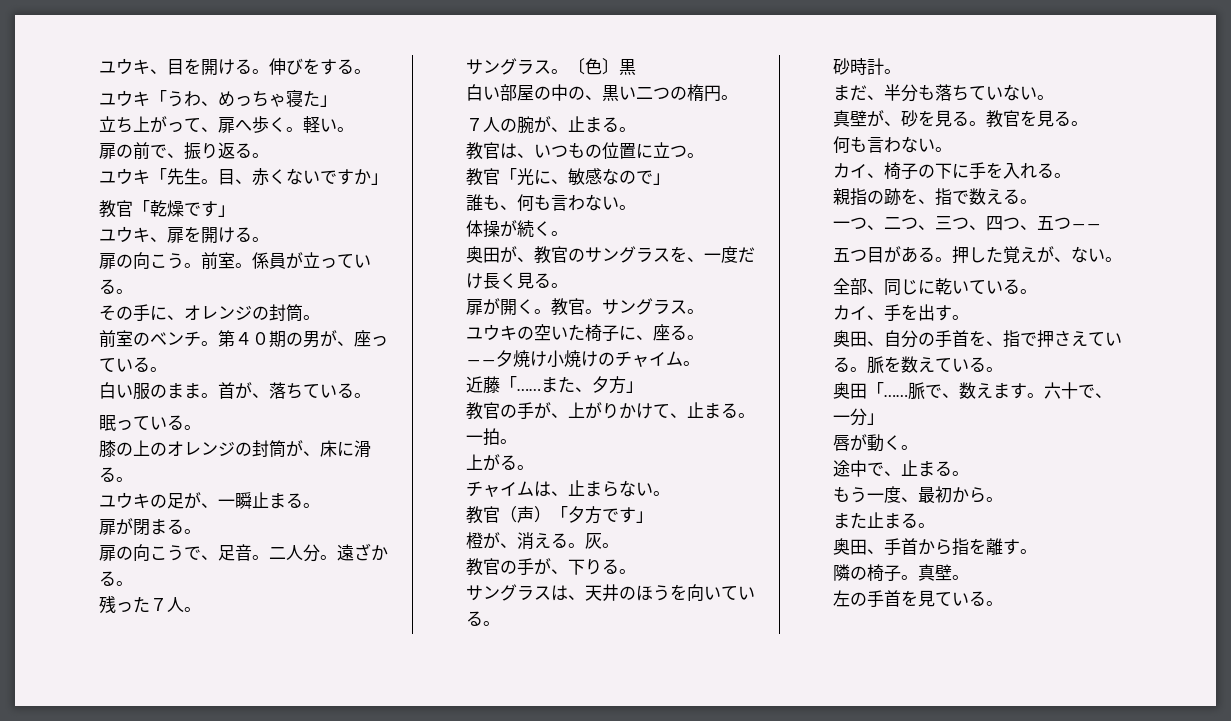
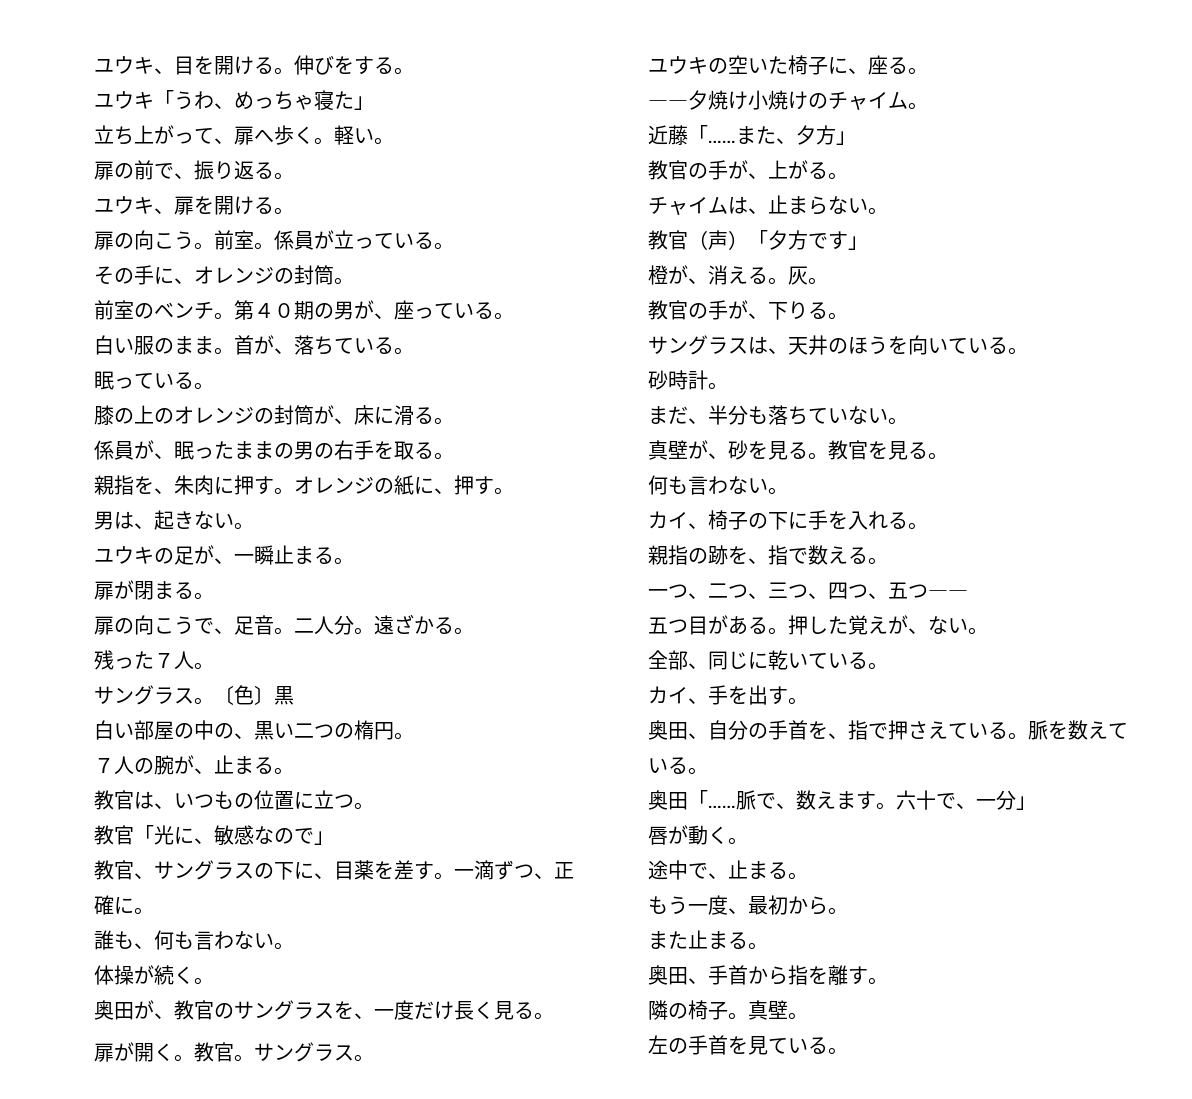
[99,168,389,186] [99,200,236,218] // ユウキ「先生。目、赤くないですか」 // 教官「乾燥です」 -> (294, 176) none
(134, 479) none -> [93,440,454,460] [93,475,514,496] [93,510,254,530] // 係員が、眠ったままの男の右手を取る。 // 親指を、朱肉に押す。オレンジの紙に、押す。 // 男は、起きない。
(671, 179) none -> [93,860,574,880] [93,895,154,915] // 教官、サングラスの下に、目薬を差す。一滴ずつ、正確に。
[602,402,756,419] [466,428,518,446] [466,454,501,471] りかけて、止まる。一拍。 // 上が -> (808, 169) none

